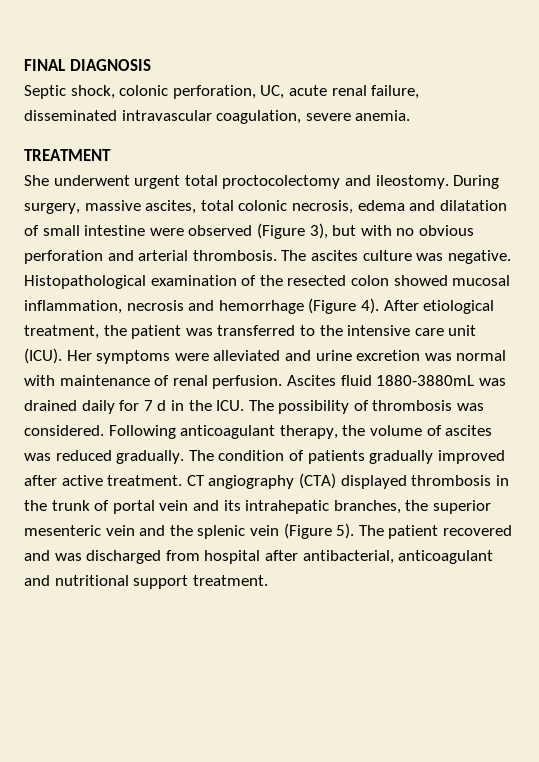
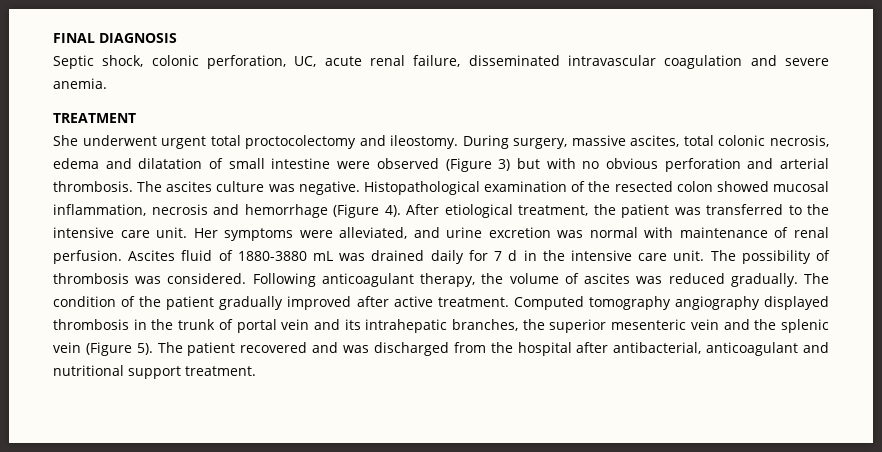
[216,110,302,124] coagulation, -> [664,55,777,69] coagulation and
[309,223,328,239] 3), -> [498,159,511,171] 3)
[448,325,477,336] [24,348,62,364] unit (ICU). -> [156,227,188,238] unit.
[213,350,281,361] alleviated -> [339,227,408,239] alleviated,
[376,375,475,386] 1880-3880mL -> [218,250,334,261] of 1880-3880 mL
[216,400,245,411] ICU. -> [570,250,705,261] intensive care unit.
[307,450,365,464] patients -> [139,296,215,310] the patient
[186,473,336,489] CT angiography (CTA) -> [513,296,760,310] Computed tomography angiography
(200, 555) none -> [490,342,513,353] the

